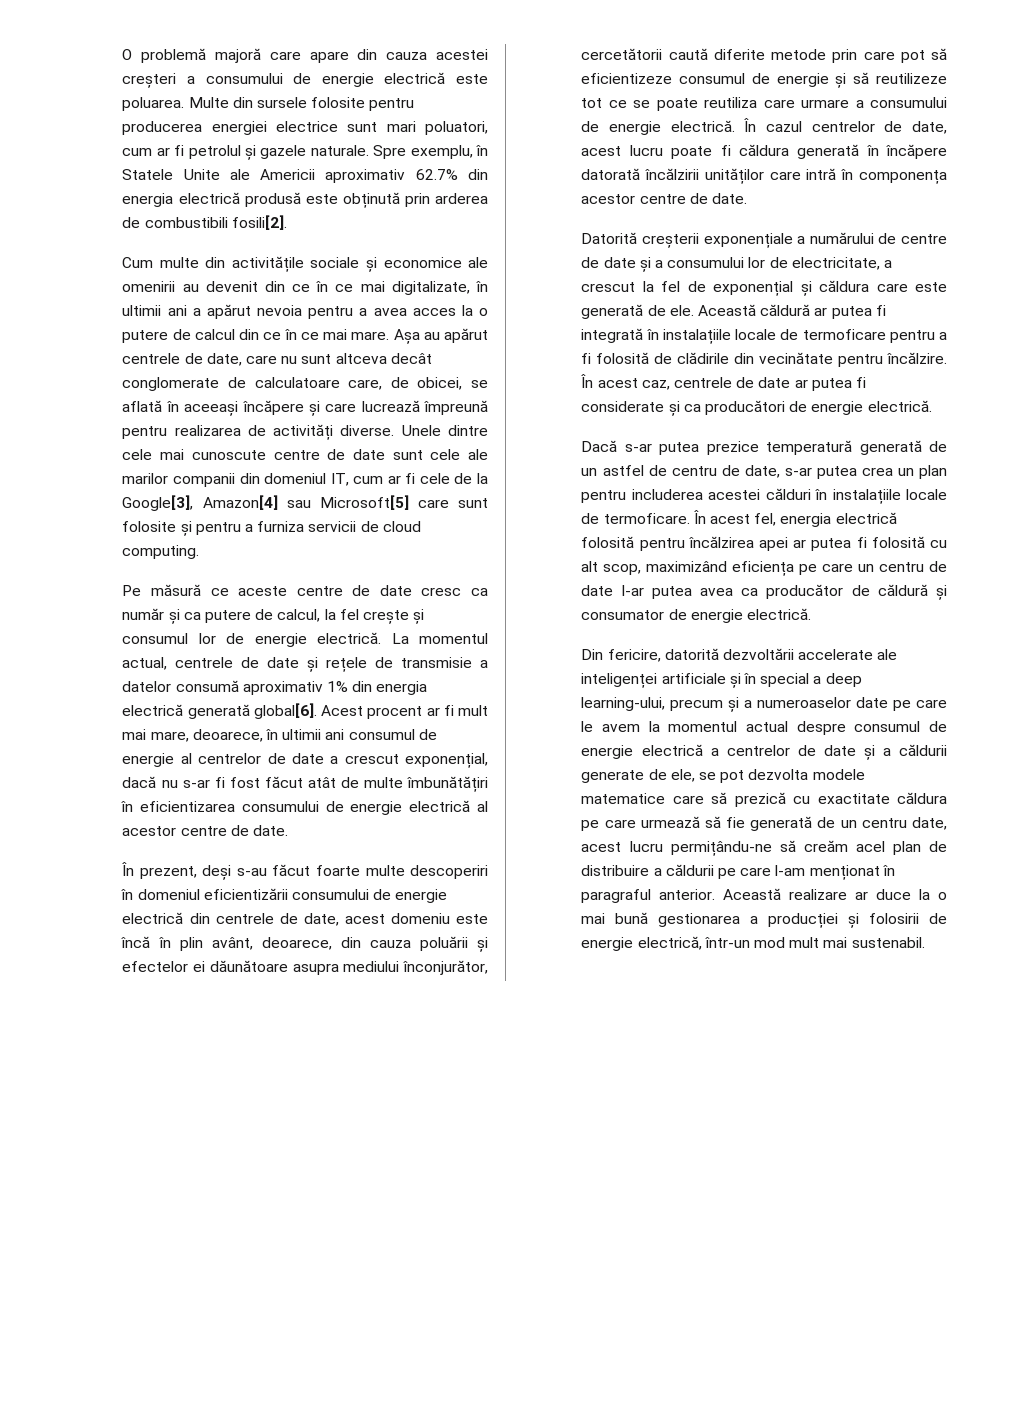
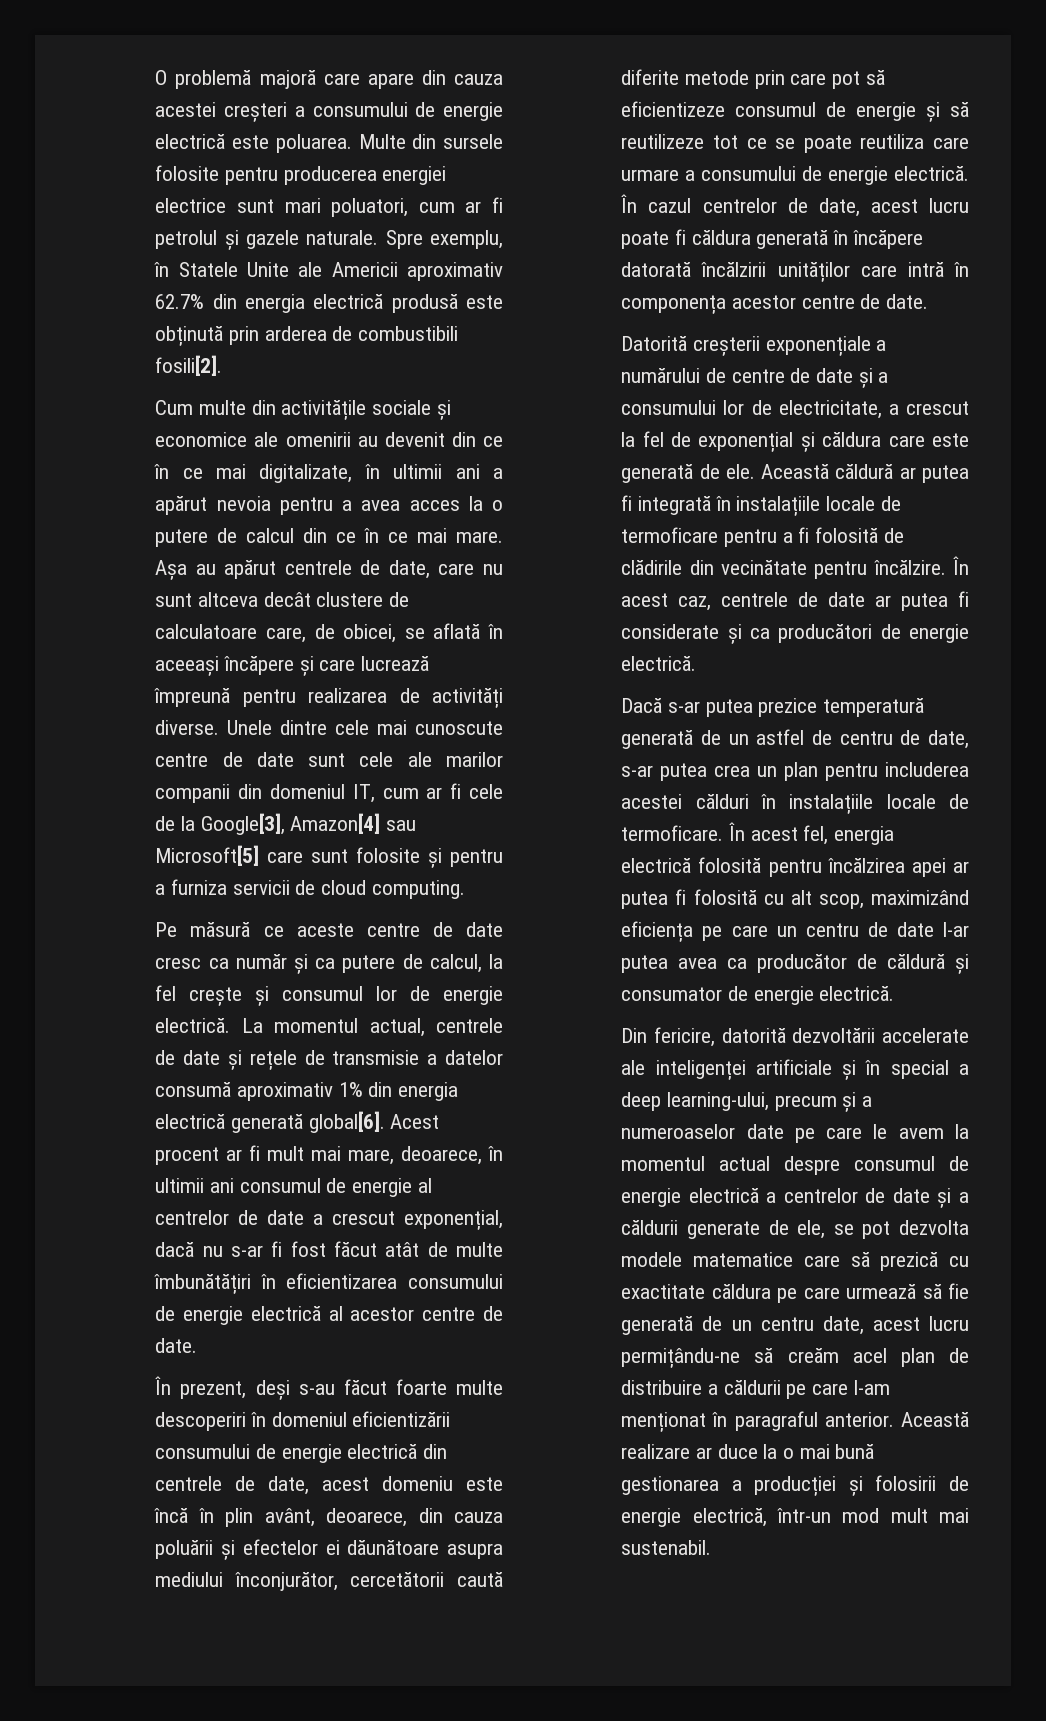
[122,377,220,391] conglomerate -> [316,592,384,607] clustere

